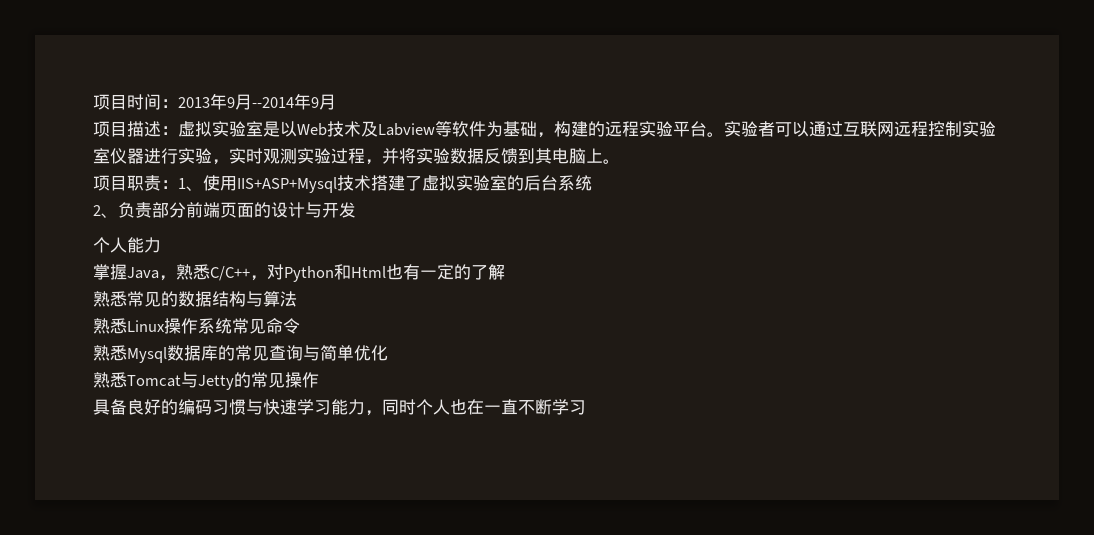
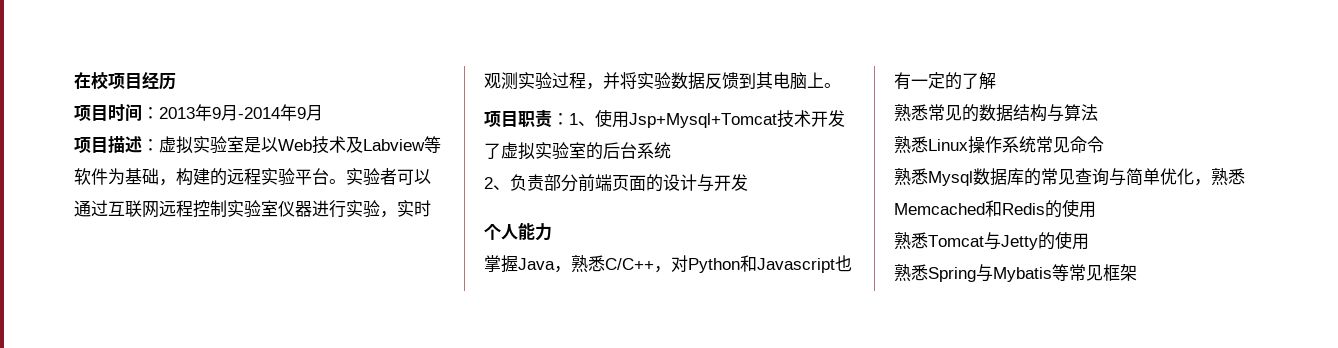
(93, 102) none -> [74,72,176,90] 在校项目经历 //
[252,97,294,108] --2014 -> [238,107,280,119] -2014
[237,175,405,193] IIS+ASP+Mysql技术搭建 -> [629,110,845,128] Jsp+Mysql+Tomcat技术开发
[351,266,386,278] Html -> [757,258,835,273] Javascript
(388, 353) none -> [1194,168,1245,186] [894,199,1096,218] ，熟悉Memcached和Redis的使用
[251,372,319,388] [93,399,586,416] 常见操作 // 具备良好的编码习惯与快速学习能力，同时个人也在一直不断学习 -> [1055,231,1089,250] [894,264,1137,282] 使用 // 熟悉Spring与Mybatis等常见框架

